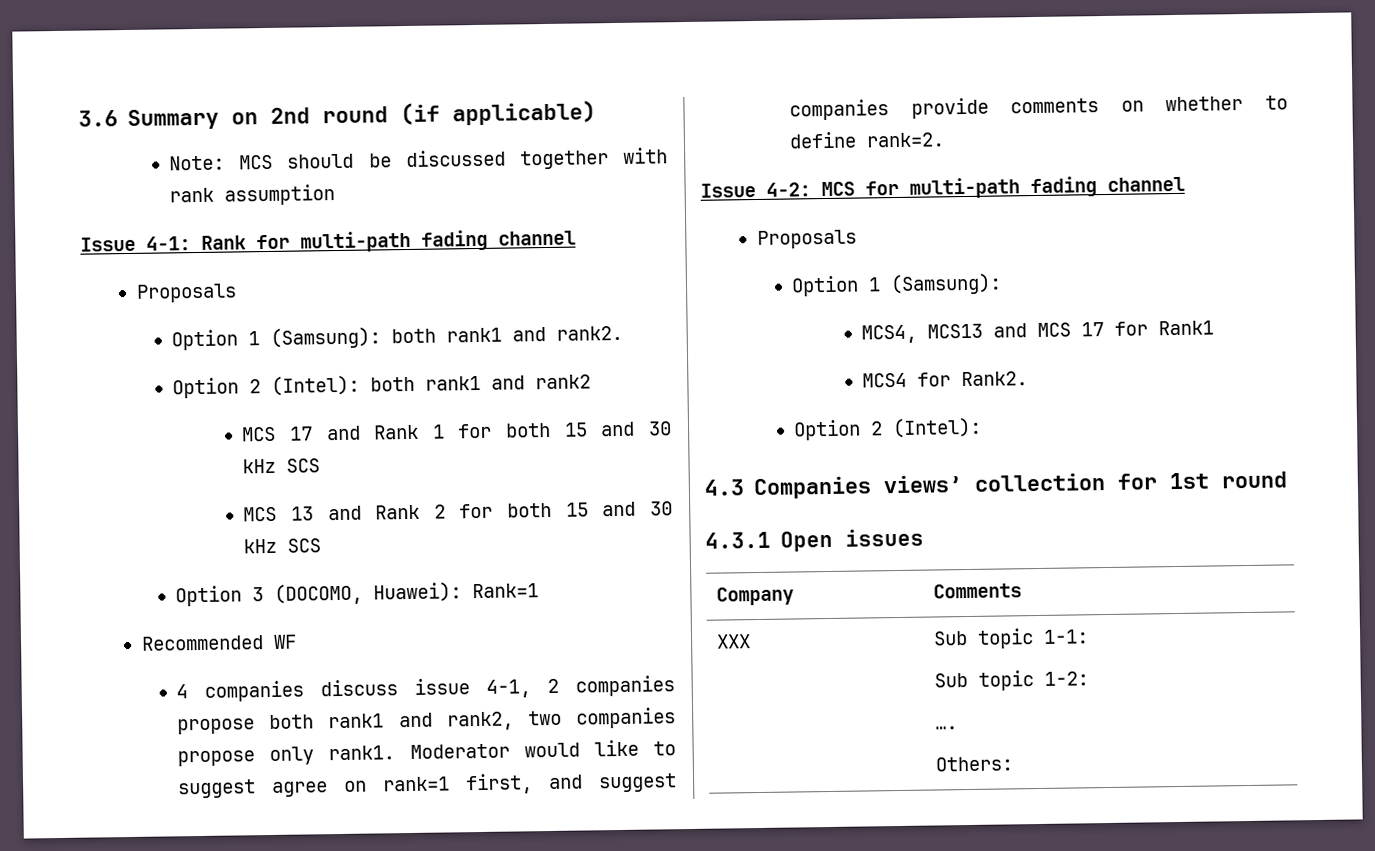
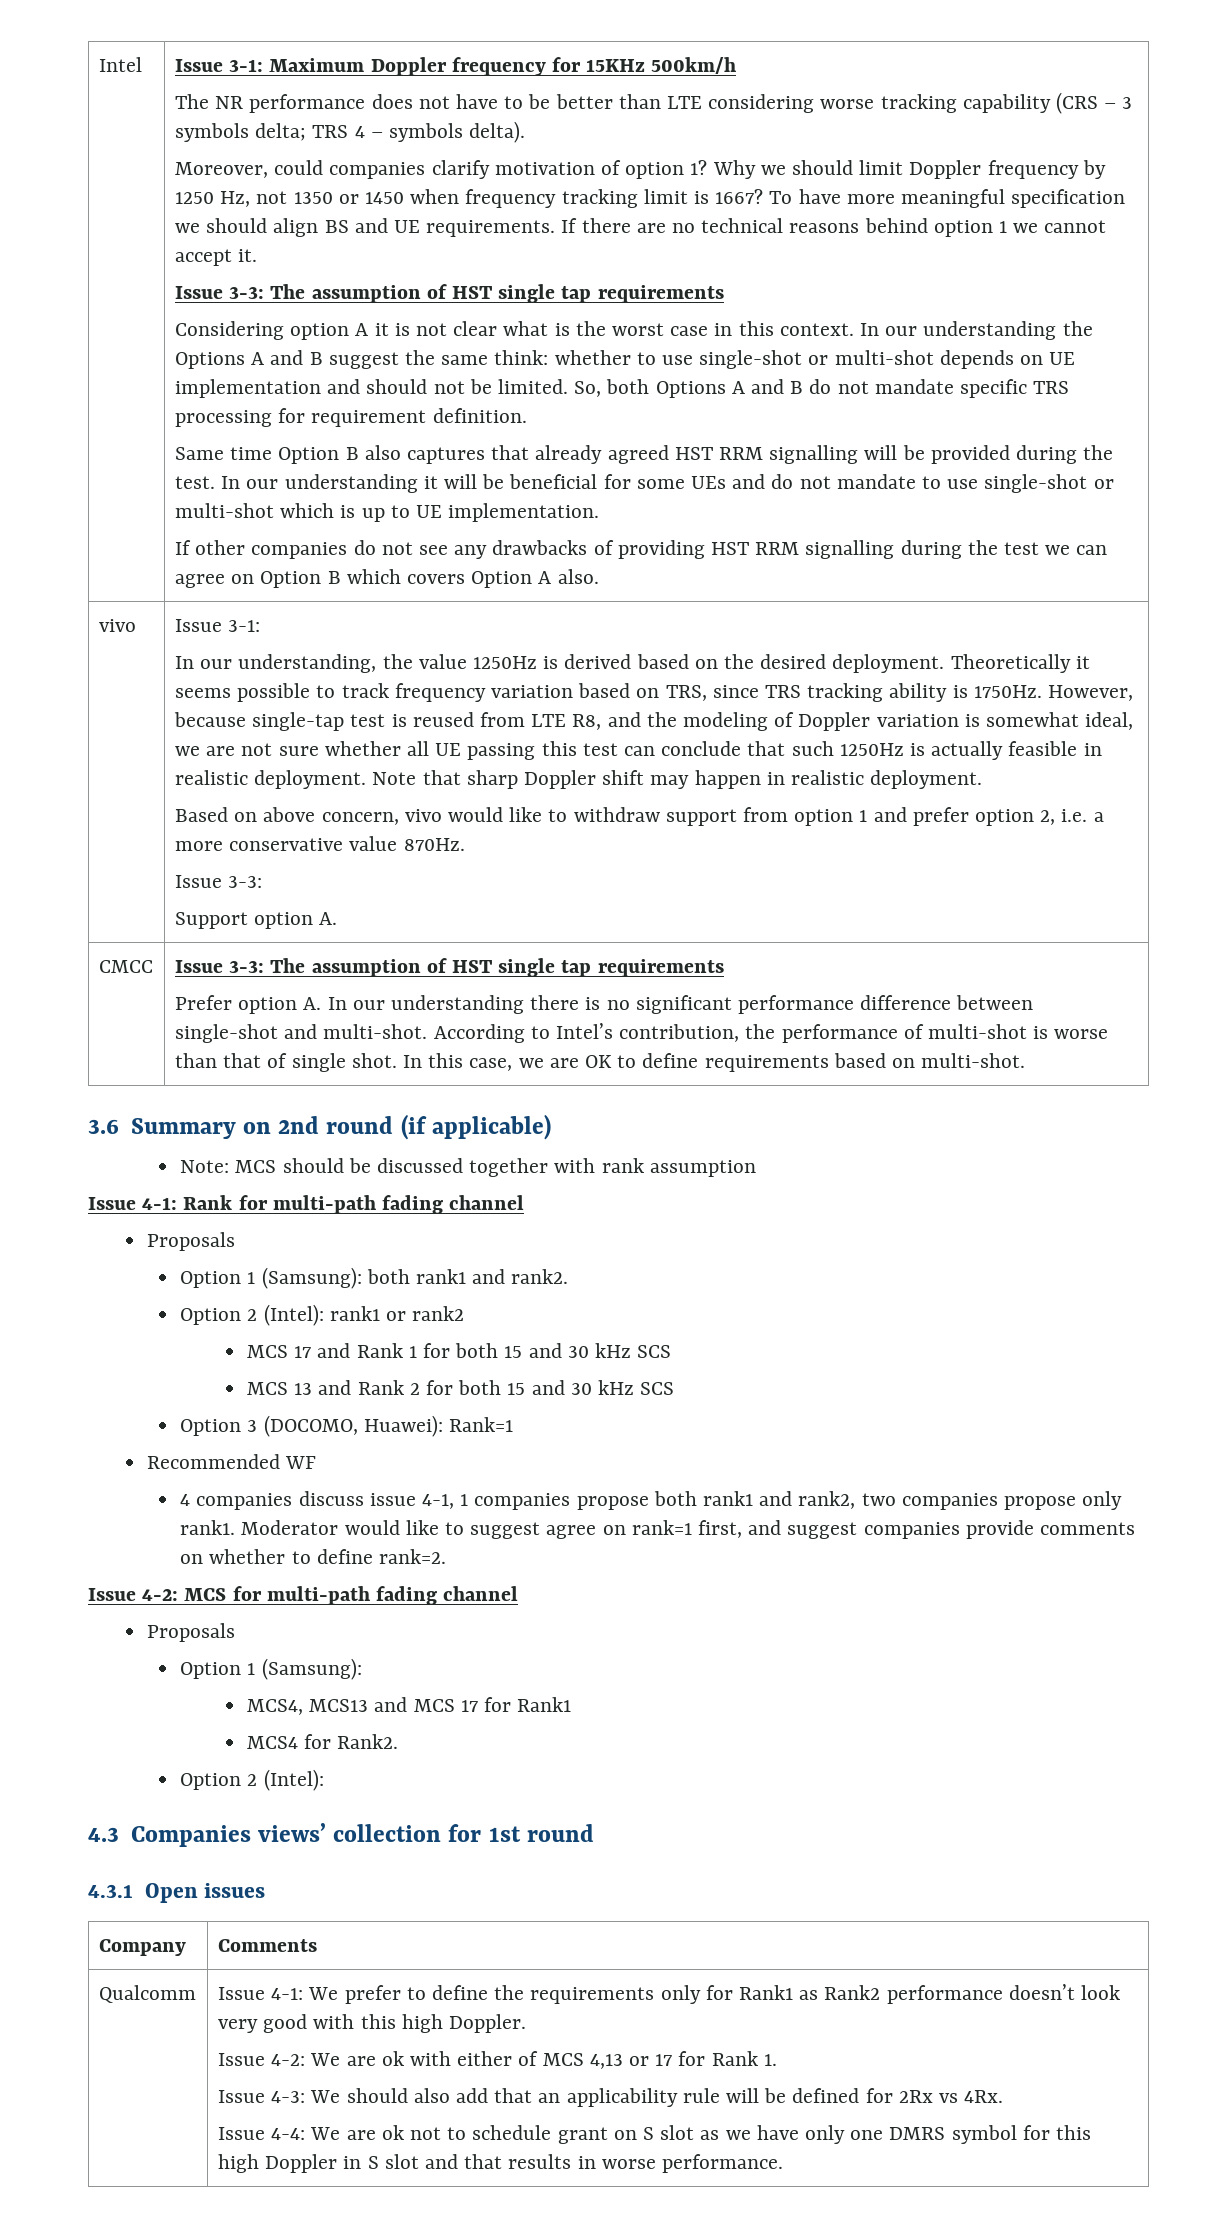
(78, 118) none -> [98,57,142,72] [174,57,737,76] [174,92,1133,114] [174,121,526,143] [174,160,1106,179] [174,189,1126,208] [174,218,1107,237] [174,249,258,266] [174,284,724,303] [174,321,1093,340] [174,350,1076,369] [174,379,1070,398] [174,408,527,427] [174,445,1114,464] [174,474,1114,493] [174,503,600,522] [174,540,1108,559] [174,569,599,588] [98,619,136,632] [174,619,261,632] [174,654,1090,673] [174,683,1134,702] [173,712,1134,731] [174,741,1102,760] [174,770,983,789] [174,807,1104,826] [174,836,465,851] [174,875,263,888] [174,912,338,929] [98,960,153,973] [174,958,724,977] [174,995,1034,1014] [174,1023,1109,1043] [174,1053,1026,1072] Intel | Issue 3-1: Maximum Doppler frequency for 15KHz 500km/h // The NR performance does not have to be better than LTE considering worse tracking capability (CRS – 3 symbols delta; TRS 4 – symbols delta). // Moreover, could companies clarify motivation of option 1? Why we should limit Doppler frequency by 1250 Hz, not 1350 or 1450 when frequency tracking limit is 1667? To have more meaningful specification we should align BS and UE requirements. If there are no technical reasons behind option 1 we cannot accept it. // Issue 3-3: The assumption of HST single tap requirements // Considering option A it is not clear what is the worst case in this context. In our understanding the Options A and B suggest the same think: whether to use single-shot or multi-shot depends on UE implementation and should not be limited. So, both Options A and B do not mandate specific TRS processing for requirement definition. // Same time Option B also captures that already agreed HST RRM signalling will be provided during the test. In our understanding it will be beneficial for some UEs and do not mandate to use single-shot or multi-shot which is up to UE implementation. // If other companies do not see any drawbacks of providing HST RRM signalling during the test we can agree on Option B which covers Option A also. // vivo | Issue 3-1: // In our understanding, the value 1250Hz is derived based on the desired deployment. Theoretically it seems possible to track frequency variation based on TRS, since TRS tracking ability is 1750Hz. However, because single-tap test is reused from LTE R8, and the modeling of Doppler variation is somewhat ideal, we are not sure whether all UE passing this test can conclude that such 1250Hz is actually feasible in realistic deployment. Note that sharp Doppler shift may happen in realistic deployment. // Based on above concern, vivo would like to withdraw support from option 1 and prefer option 2, i.e. a more conservative value 870Hz. // Issue 3-3: // Support option A. // CMCC | Issue 3-3: The assumption of HST single tap requirements // Prefer option A. In our understanding there is no significant performance difference between single-shot and multi-shot. According to Intel’s contribution, the performance of multi-shot is worse than that of single shot. In this case, we are OK to define requirements based on multi-shot. //
[370,375,526,392] both rank1 and -> [329,1306,406,1321] rank1 or
[547,678,560,694] 2 -> [460,1494,469,1506] 1
[716,634,752,649] [933,628,1090,649] [934,670,1090,691] [935,726,959,730] [935,756,1014,772] XXX | Sub topic 1-1: // Sub topic 1-2: // …. // Others: -> [98,1985,196,2003] [217,1984,1121,2004] [217,2014,526,2033] [217,2051,777,2069] [217,2088,1004,2107] [217,2125,1092,2144] [217,2154,783,2173] Qualcomm | Issue 4-1: We prefer to define the requirements only for Rank1 as Rank2 performance doesn’t look very good with this high Doppler. // Issue 4-2: We are ok with either of MCS 4,13 or 17 for Rank 1. // Issue 4-3: We should also add that an applicability rule will be defined for 2Rx vs 4Rx. // Issue 4-4: We are ok not to schedule grant on S slot as we have only one DMRS symbol for this high Doppler in S slot and that results in worse performance.

